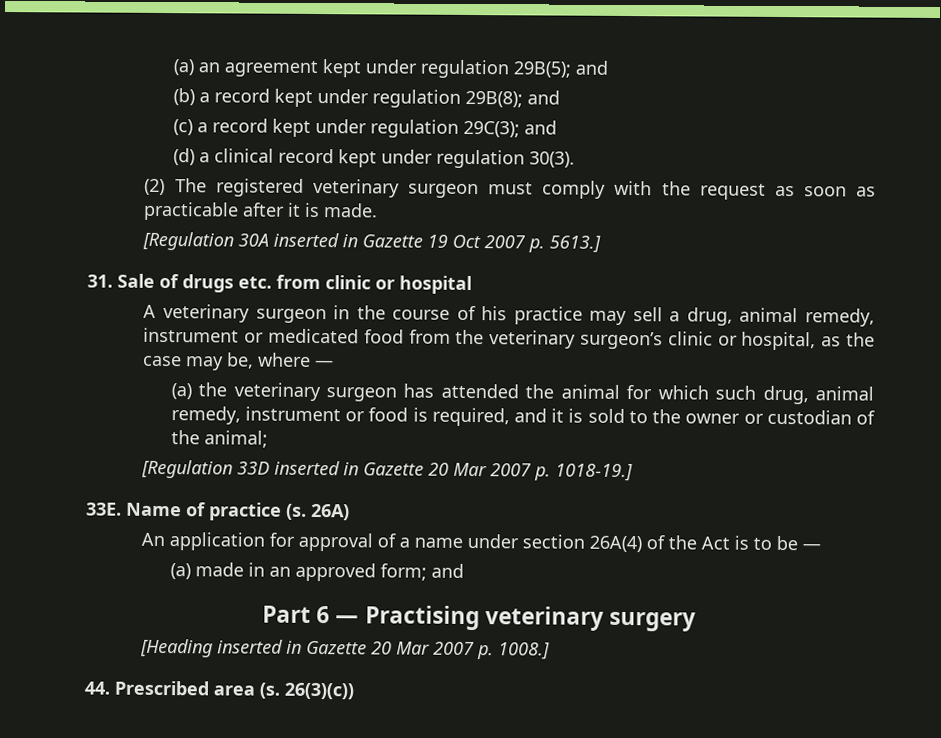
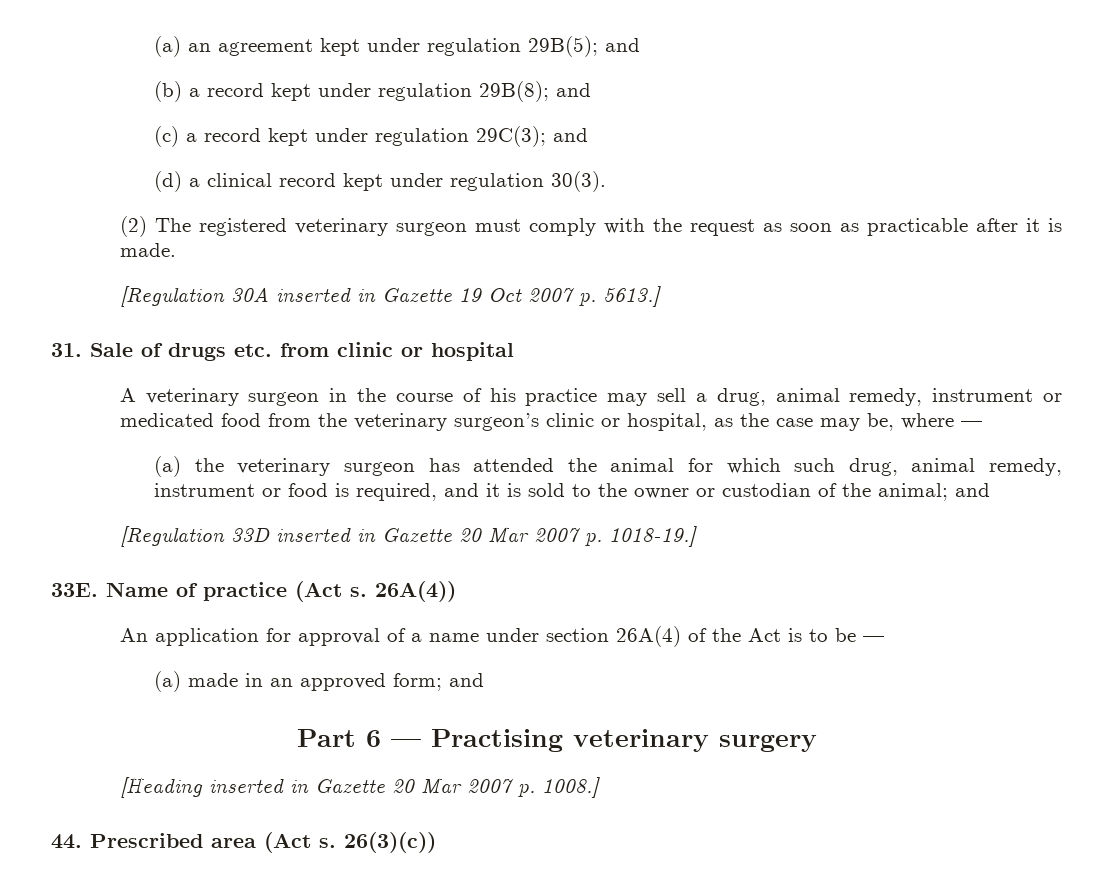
(268, 439) none -> [955,483,991,497] and
[286,503,350,521] (s. 26A) -> [295,581,456,602] (Act s. 26A(4))
[259,682,280,699] (s. -> [264,832,336,853] (Act s.

